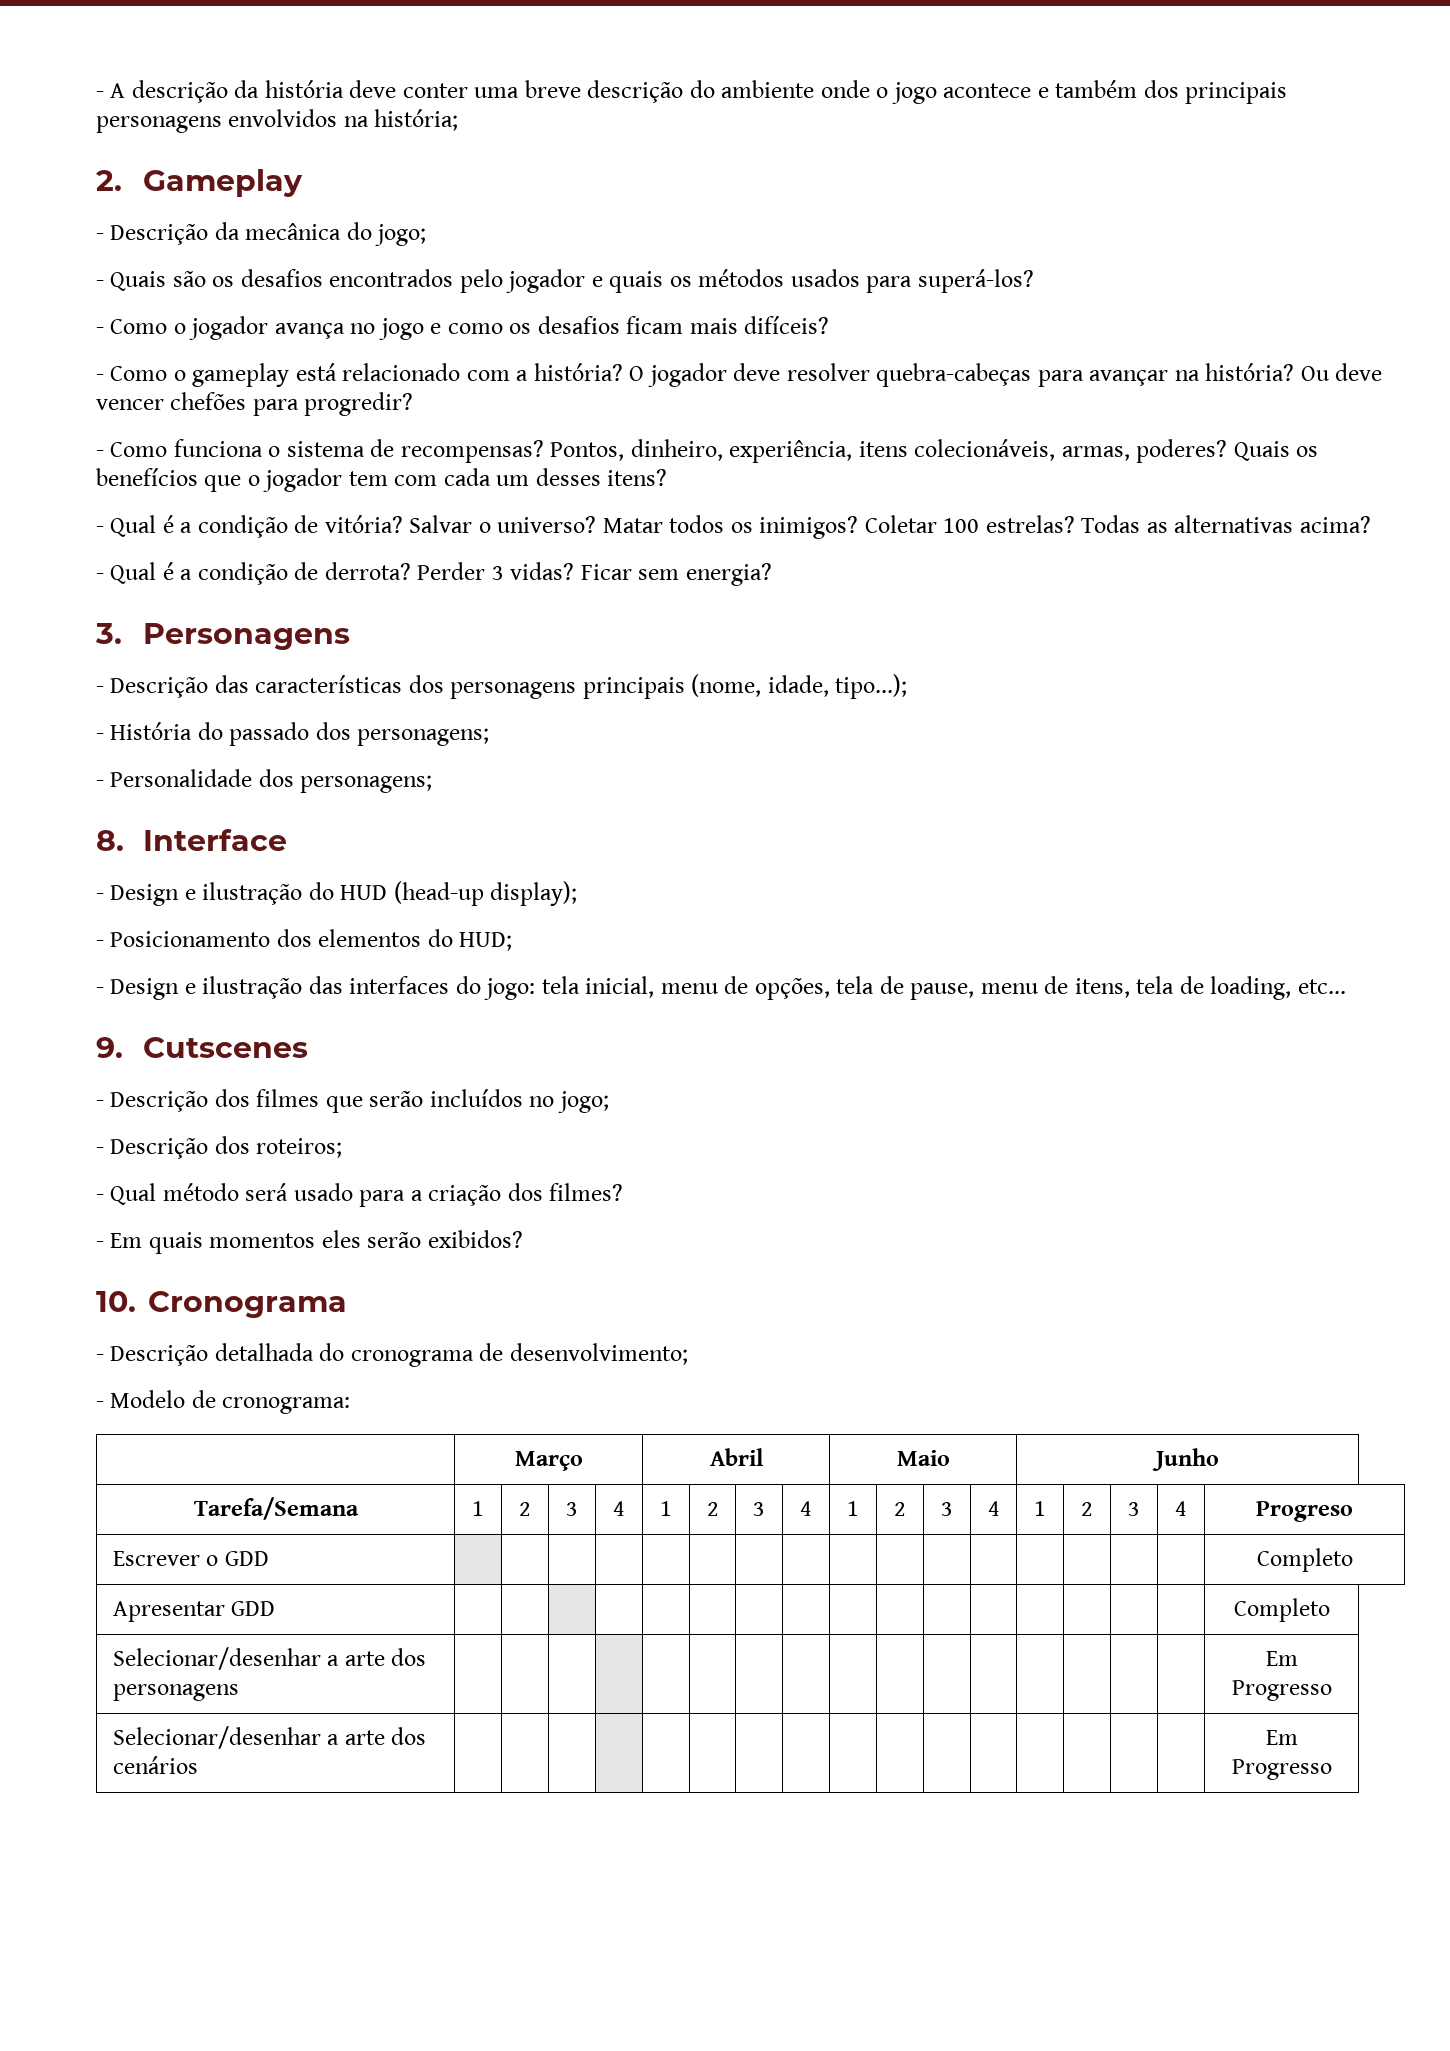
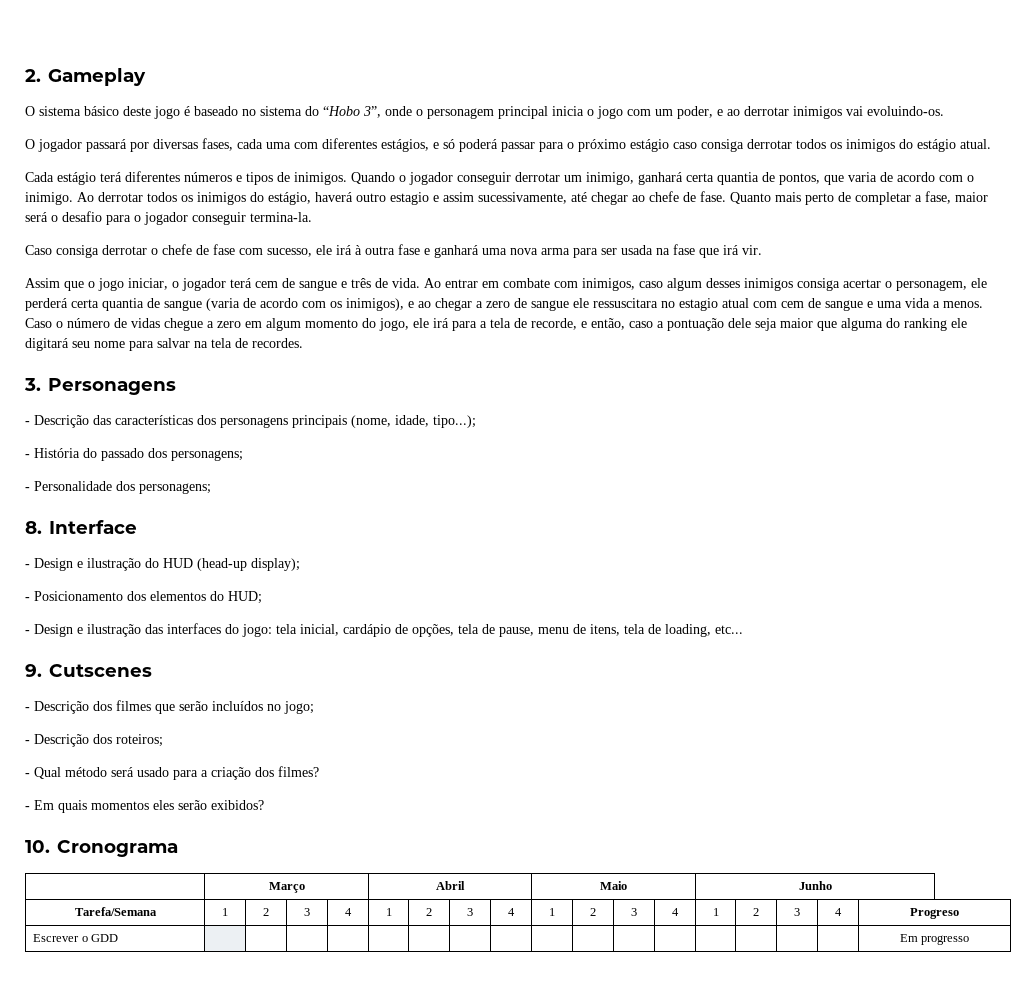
[96,80,1288,104] [96,109,459,133] [96,169,304,197] [96,222,427,246] [96,269,1034,293] [96,316,830,340] [96,363,1383,387] [96,392,414,416] [96,439,1319,463] [96,468,668,492] [96,515,1371,539] [96,562,772,586] - A descrição da história deve conter uma breve descrição do ambiente onde o jogo acontece e também dos principais personagens envolvidos na história; // 2. Gameplay // - Descrição da mecânica do jogo; // - Quais são os desafios encontrados pelo jogador e quais os métodos usados para superá-los? // - Como o jogador avança no jogo e como os desafios ficam mais difíceis? // - Como o gameplay está relacionado com a história? O jogador deve resolver quebra-cabeças para avançar na história? Ou deve vencer chefões para progredir? // - Como funciona o sistema de recompensas? Pontos, dinheiro, experiência, itens colecionáveis, armas, poderes? Quais os benefícios que o jogador tem com cada um desses itens? // - Qual é a condição de vitória? Salvar o universo? Matar todos os inimigos? Coletar 100 estrelas? Todas as alternativas acima? // - Qual é a condição de derrota? Perder 3 vidas? Ficar sem energia? -> [25,68,146,86] [25,106,944,119] [25,138,991,152] [25,171,974,185] [25,191,988,205] [25,211,312,225] [25,244,762,258] [25,278,987,291] [25,298,983,311] [25,318,967,331] [25,338,303,351] 2. Gameplay // O sistema básico deste jogo é baseado no sistema do “Hobo 3”, onde o personagem principal inicia o jogo com um poder, e ao derrotar inimigos vai evoluindo-os. // O jogador passará por diversas fases, cada uma com diferentes estágios, e só poderá passar para o próximo estágio caso consiga derrotar todos os inimigos do estágio atual. // Cada estágio terá diferentes números e tipos de inimigos. Quando o jogador conseguir derrotar um inimigo, ganhará certa quantia de pontos, que varia de acordo com o inimigo. Ao derrotar todos os inimigos do estágio, haverá outro estagio e assim sucessivamente, até chegar ao chefe de fase. Quanto mais perto de completar a fase, maior será o desafio para o jogador conseguir termina-la. // Caso consiga derrotar o chefe de fase com sucesso, ele irá à outra fase e ganhará uma nova arma para ser usada na fase que irá vir. // Assim que o jogo iniciar, o jogador terá cem de sangue e três de vida. Ao entrar em combate com inimigos, caso algum desses inimigos consiga acertar o personagem, ele perderá certa quantia de sangue (varia de acordo com os inimigos), e ao chegar a zero de sangue ele ressuscitara no estagio atual com cem de sangue e uma vida a menos. Caso o número de vidas chegue a zero em algum momento do jogo, ele irá para a tela de recorde, e então, caso a pontuação dele seja maior que alguma do ranking ele digitará seu nome para salvar na tela de recordes.
[660,983,718,994] menu -> [343,624,391,637] cardápio
[96,1343,688,1367] [96,1390,351,1414] // - Descrição detalhada do cronograma de desenvolvimento; // - Modelo de cronograma: -> (178, 848) none
[1256,1548,1353,1572] [112,1601,276,1622] [1233,1598,1330,1622] [112,1647,427,1670] [112,1684,239,1701] [1265,1651,1298,1666] [1231,1680,1332,1701] [112,1726,427,1749] [112,1756,198,1774] [1265,1730,1298,1745] [1231,1759,1332,1780] Completo // Apresentar GDD | | | | | | | | | | | | | | | | | Completo // Selecionar/desenhar a arte dos personagens | | | | | | | | | | | | | | | | | Em Progresso // Selecionar/desenhar a arte dos cenários | | | | | | | | | | | | | | | | | Em Progresso -> [899,934,970,945] Em progresso

